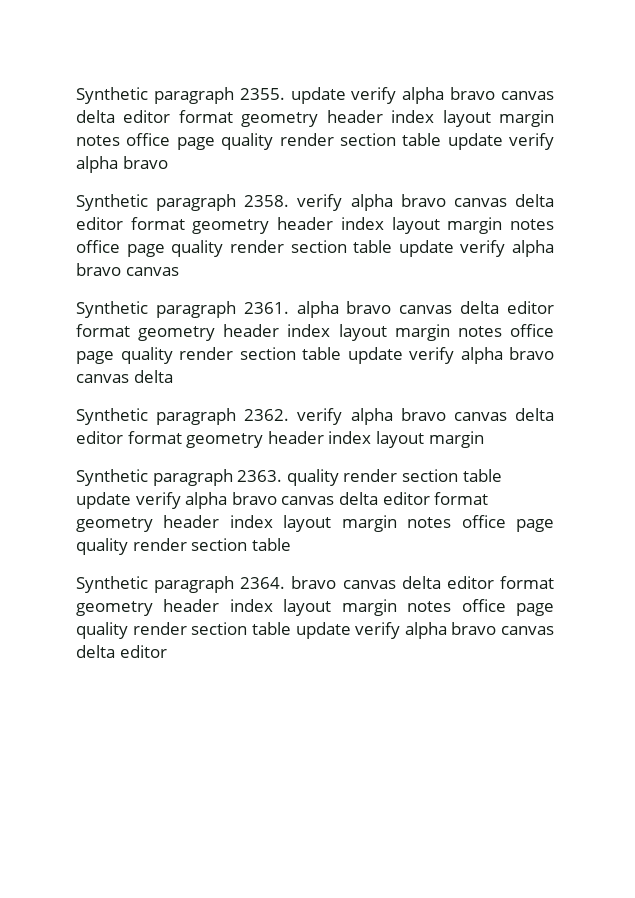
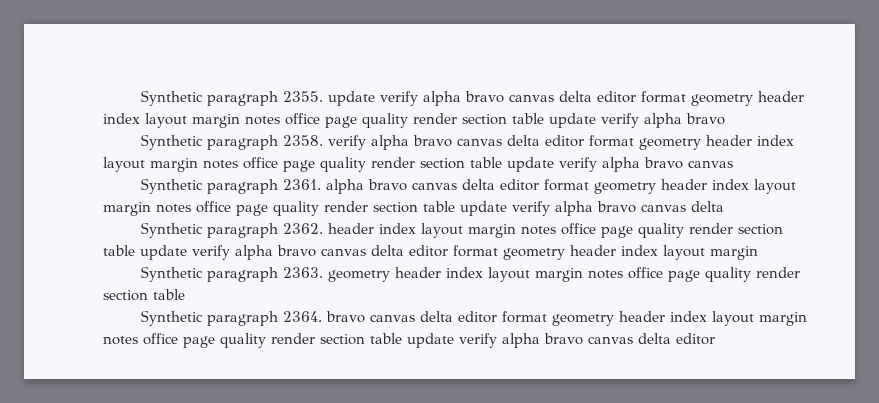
(290, 415) none -> [327,223,783,238] [103,245,187,260] header index layout margin notes office page quality render section table update
[286,469,502,486] [76,492,489,509] quality render section table update verify alpha bravo canvas delta editor format -> (323, 272) none

